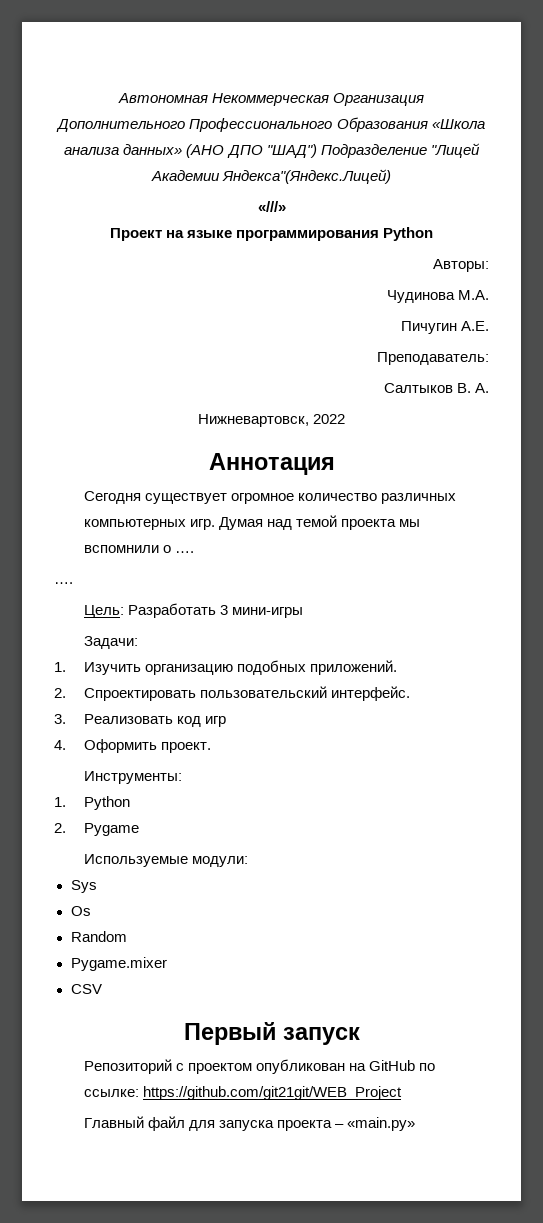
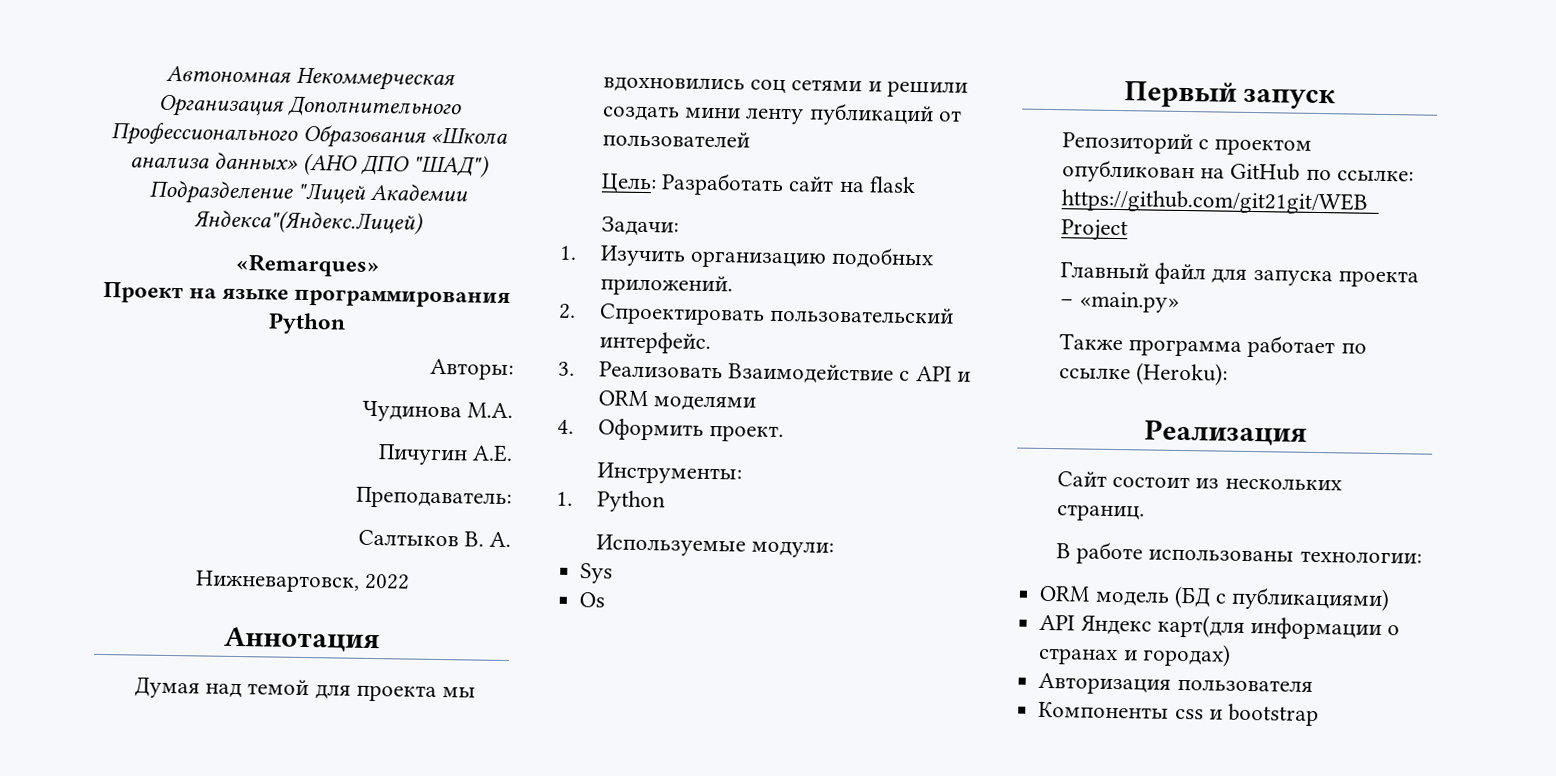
[257,201,286,212] «///» -> [234,253,380,278] «Remarques»
[83,491,456,504] [83,519,215,530] Сегодня существует огромное количество различных компьютерных игр. -> (380, 639) none
(337, 521) none -> [314,684,351,700] для
[83,545,194,553] [54,582,73,584] вспомнили о …. // …. -> [602,76,968,98] [601,102,962,127] [601,130,750,148] вдохновились соц сетями и решили создать мини ленту публикаций от пользователей
[219,605,303,618] 3 мини-игры -> [788,176,916,194] сайт на flask
[176,716,226,727] код игр -> [728,363,971,385] [597,390,757,412] Взаимодействие с API и ORM моделями
[54,823,139,836] // 2. Pygame -> (666, 501) none
[70,931,127,942] [70,957,167,971] [70,984,102,994] // Random // Pygame.mixer // CSV -> (606, 600) none
(415, 1124) none -> [1058,333,1367,359] [1058,362,1229,386] [1143,419,1307,446] [1056,471,1342,491] [1056,504,1145,522] [1055,541,1422,565] [1039,585,1391,612] [1039,614,1401,640] [1038,643,1231,667] [1038,672,1313,695] [1038,701,1319,727] // Также программа работает по ссылке (Heroku): // Реализация // Сайт состоит из нескольких страниц. // В работе использованы технологии: // ORM модель (БД с публикациями) // API Яндекс карт(для информации о странах и городах) // Авторизация пользователя // Компоненты css и bootstrap

